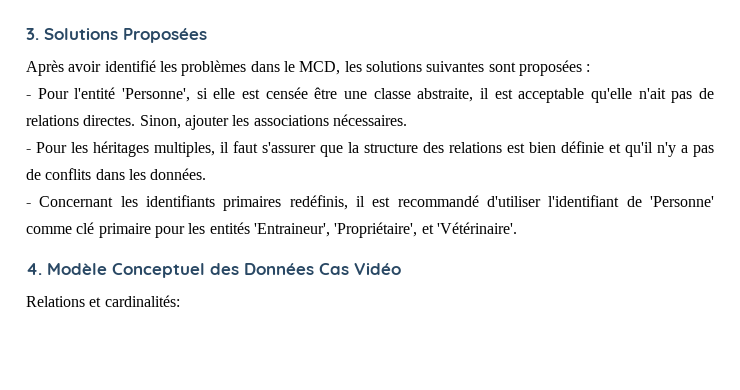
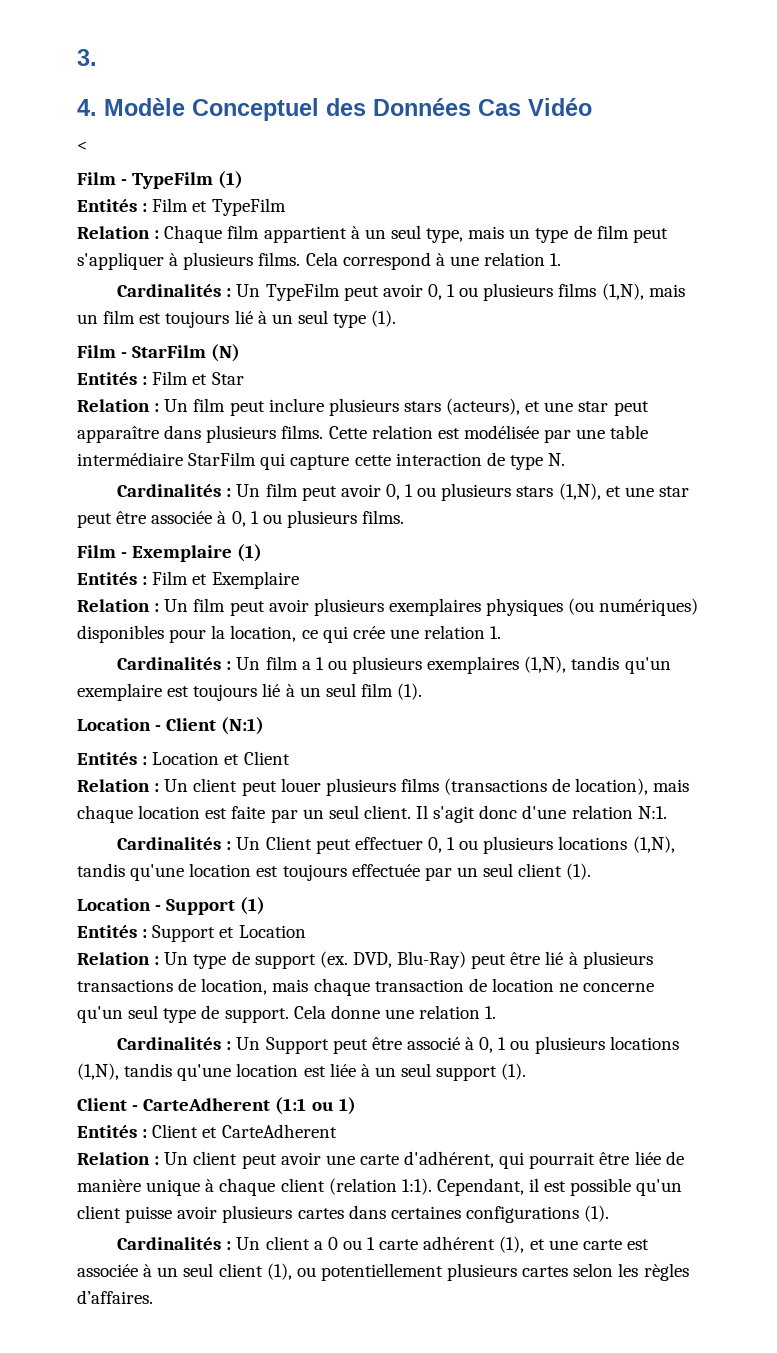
[44,28,207,43] [26,60,591,76] [26,87,714,103] [26,114,407,130] [26,141,714,157] [26,168,207,180] [26,195,715,211] [26,222,517,238] Solutions Proposées // Après avoir identifié les problèmes dans le MCD, les solutions suivantes sont proposées : // - Pour l'entité 'Personne', si elle est censée être une classe abstraite, il est acceptable qu'elle n'ait pas de relations directes. Sinon, ajouter les associations nécessaires. // - Pour les héritages multiples, il faut s'assurer que la structure des relations est bien définie et qu'il n'y a pas de conflits dans les données. // - Concernant les identifiants primaires redéfinis, il est recommandé d'utiliser l'identifiant de 'Personne' comme clé primaire pour les entités 'Entraineur', 'Propriétaire', et 'Vétérinaire'. -> (97, 57) none
[26,295,180,307] Relations et cardinalités: -> [77,141,88,151] [77,171,244,189] [77,198,286,216] [77,225,668,243] [77,252,562,270] [117,283,685,301] [77,310,397,328] [77,344,241,362] [77,371,244,385] [77,398,649,416] [77,425,649,443] [77,452,566,470] [117,483,690,501] [77,510,405,528] [77,544,263,562] [77,571,299,589] [77,598,699,616] [77,625,502,643] [117,656,671,674] [77,683,423,701] [77,717,265,735] [77,751,290,765] [77,778,690,796] [77,805,667,823] [117,836,675,854] [77,863,592,881] [77,897,266,915] [77,925,306,942] [77,951,653,969] [77,978,655,996] [77,1005,497,1023] [117,1036,679,1054] [77,1063,527,1081] [77,1097,356,1115] [77,1124,337,1138] [77,1151,684,1169] [77,1178,683,1196] [77,1205,610,1223] [117,1236,650,1253] [77,1263,689,1281] [77,1290,153,1304] < // Film - TypeFilm (1) // Entités : Film et TypeFilm // Relation : Chaque film appartient à un seul type, mais un type de film peut s'appliquer à plusieurs films. Cela correspond à une relation 1. // Cardinalités : Un TypeFilm peut avoir 0, 1 ou plusieurs films (1,N), mais un film est toujours lié à un seul type (1). // Film - StarFilm (N) // Entités : Film et Star // Relation : Un film peut inclure plusieurs stars (acteurs), et une star peut apparaître dans plusieurs films. Cette relation est modélisée par une table intermédiaire StarFilm qui capture cette interaction de type N. // Cardinalités : Un film peut avoir 0, 1 ou plusieurs stars (1,N), et une star peut être associée à 0, 1 ou plusieurs films. // Film - Exemplaire (1) // Entités : Film et Exemplaire // Relation : Un film peut avoir plusieurs exemplaires physiques (ou numériques) disponibles pour la location, ce qui crée une relation 1. // Cardinalités : Un film a 1 ou plusieurs exemplaires (1,N), tandis qu'un exemplaire est toujours lié à un seul film (1). // Location - Client (N:1) // Entités : Location et Client // Relation : Un client peut louer plusieurs films (transactions de location), mais chaque location est faite par un seul client. Il s'agit donc d'une relation N:1. // Cardinalités : Un Client peut effectuer 0, 1 ou plusieurs locations (1,N), tandis qu'une location est toujours effectuée par un seul client (1). // Location - Support (1) // Entités : Support et Location // Relation : Un type de support (ex. DVD, Blu-Ray) peut être lié à plusieurs transactions de location, mais chaque transaction de location ne concerne qu'un seul type de support. Cela donne une relation 1. // Cardinalités : Un Support peut être associé à 0, 1 ou plusieurs locations (1,N), tandis qu'une location est liée à un seul support (1). // Client - CarteAdherent (1:1 ou 1) // Entités : Client et CarteAdherent // Relation : Un client peut avoir une carte d'adhérent, qui pourrait être liée de manière unique à chaque client (relation 1:1). Cependant, il est possible qu'un client puisse avoir plusieurs cartes dans certaines configurations (1). // Cardinalités : Un client a 0 ou 1 carte adhérent (1), et une carte est associée à un seul client (1), ou potentiellement plusieurs cartes selon les règles d’affaires.

